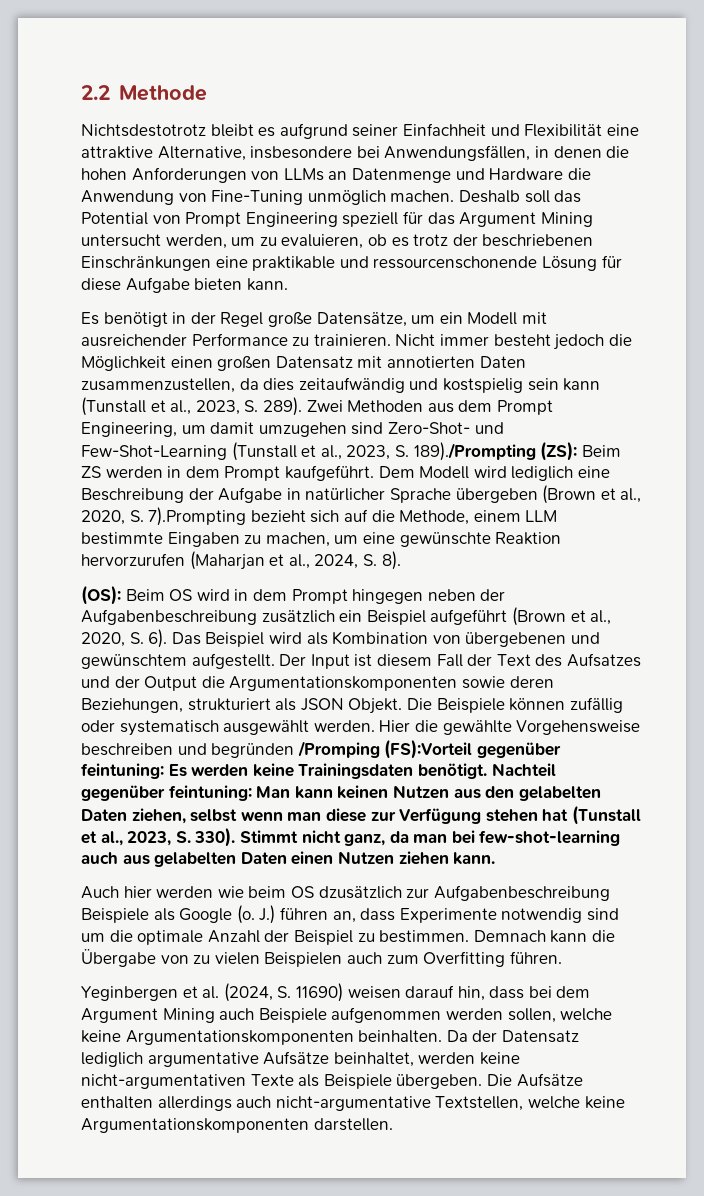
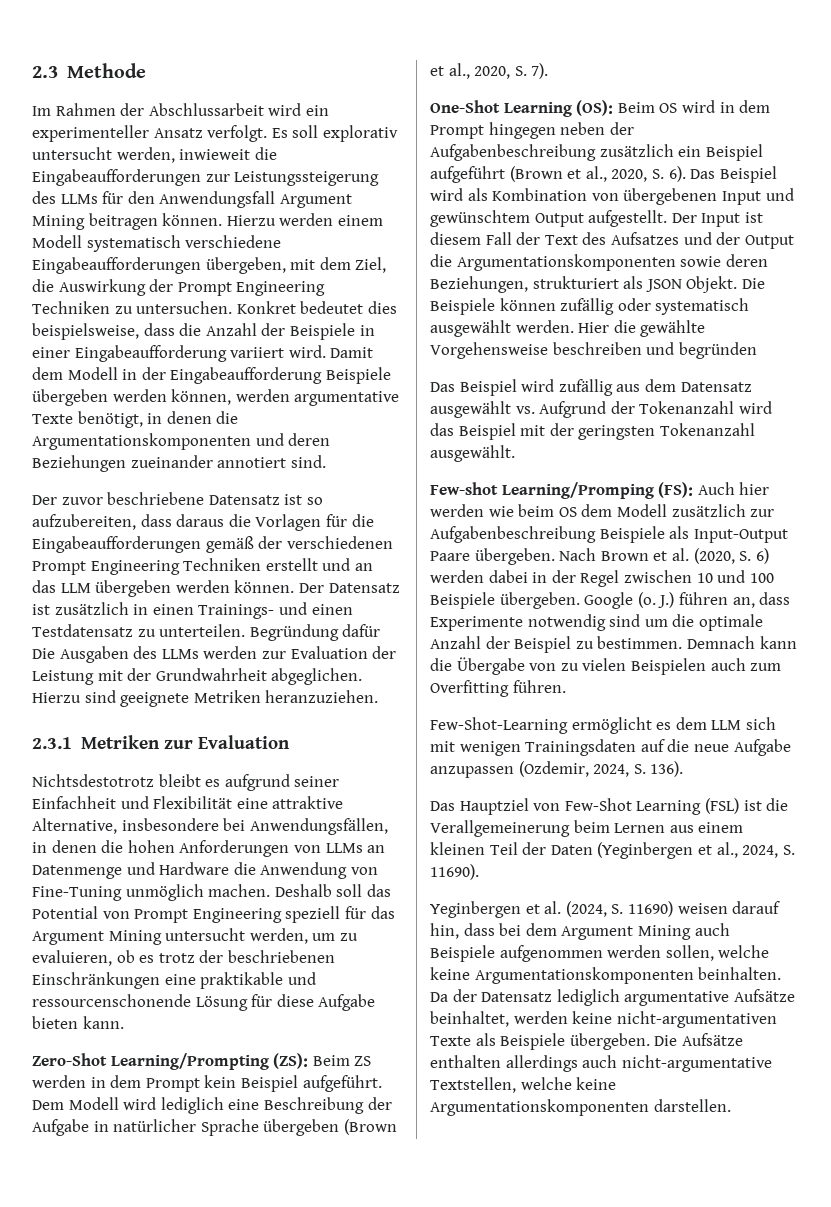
[81,85,110,100] 2.2 -> [32,66,58,78] 2.3
(207, 93) none -> [32,103,329,116] [32,125,398,142] [32,147,277,163] [32,169,380,186] [32,191,352,208] [32,213,383,230] [32,235,282,252] [32,257,387,274] [32,279,326,296] [32,301,397,314] [32,323,375,340] [32,345,374,362] [32,367,391,384] [32,389,400,406] [32,411,239,428] [32,433,331,450] [32,455,326,472] [32,492,323,505] [32,514,374,531] [32,536,393,553] [32,558,373,575] [32,580,400,597] [32,602,353,619] [32,624,381,641] [32,646,397,663] [32,668,363,685] [32,690,379,707] [32,735,290,749] // Im Rahmen der Abschlussarbeit wird ein experimenteller Ansatz verfolgt. Es soll explorativ untersucht werden, inwieweit die Eingabeaufforderungen zur Leistungssteigerung des LLMs für den Anwendungsfall Argument Mining beitragen können. Hierzu werden einem Modell systematisch verschiedene Eingabeaufforderungen übergeben, mit dem Ziel, die Auswirkung der Prompt Engineering Techniken zu untersuchen. Konkret bedeutet dies beispielsweise, dass die Anzahl der Beispiele in einer Eingabeaufforderung variiert wird. Damit dem Modell in der Eingabeaufforderung Beispiele übergeben werden können, werden argumentative Texte benötigt, in denen die Argumentationskomponenten und deren Beziehungen zueinander annotiert sind. // Der zuvor beschriebene Datensatz ist so aufzubereiten, dass daraus die Vorlagen für die Eingabeaufforderungen gemäß der verschiedenen Prompt Engineering Techniken erstellt und an das LLM übergeben werden können. Der Datensatz ist zusätzlich in einen Trainings- und einen Testdatensatz zu unterteilen. Begründung dafür Die Ausgaben des LLMs werden zur Evaluation der Leistung mit der Grundwahrheit abgeglichen. Hierzu sind geeignete Metriken heranzuziehen. // 2.3.1 Metriken zur Evaluation
[81,312,547,327] [81,333,632,350] [81,356,526,371] [81,377,601,393] [81,397,553,416] [81,422,504,437] [81,442,536,461] Es benötigt in der Regel große Datensätze, um ein Modell mit ausreichender Performance zu trainieren. Nicht immer besteht jedoch die Möglichkeit einen großen Datensatz mit annotierten Daten zusammenzustellen, da dies zeitaufwändig und kostspielig sein kann (Tunstall et al., 2023, S. 289). Zwei Methoden aus dem Prompt Engineering, um damit umzugehen sind Zero-Shot- und Few-Shot-Learning (Tunstall et al., 2023, S. 189)./Prompting -> [32,1053,269,1070] Zero-Shot Learning/Prompting
[284,465,374,481] kaufgeführt. -> [204,1075,382,1092] kein Beispiel aufgeführt.
[148,507,558,526] [81,532,562,547] [81,551,401,570] 7).Prompting bezieht sich auf die Methode, einem LLM bestimmte Eingaben zu machen, um eine gewünschte Reaktion hervorzurufen (Maharjan et al., 2024, S. 8). // -> [531,63,549,79] [430,100,572,117] 7). // One-Shot Learning
(567, 639) none -> [721,191,761,205] Input
(187, 661) none -> [534,213,584,227] Output
[297,739,561,759] [81,763,556,779] [81,785,601,801] [81,805,641,825] [81,827,621,847] [81,851,496,867] /Promping (FS):Vorteil gegenüber feintuning: Es werden keine Trainingsdaten benötigt. Nachteil gegenüber feintuning: Man kann keinen Nutzen aus den gelabelten Daten ziehen, selbst wenn man diese zur Verfügung stehen hat (Tunstall et al., 2023, S. 330). Stimmt nicht ganz, da man bei few-shot-learning auch aus gelabelten Daten einen Nutzen ziehen kann. // -> [430,379,752,396] [430,401,772,418] [430,423,755,440] [430,445,515,462] [430,482,694,499] // Das Beispiel wird zufällig aus dem Datensatz ausgewählt vs. Aufgrund der Tokenanzahl wird das Beispiel mit der geringsten Tokenanzahl ausgewählt. // Few-shot Learning/Promping (FS):
[318,886,402,899] dzusätzlich -> [581,504,746,517] dem Modell zusätzlich
(175, 914) none -> [693,529,788,543] [430,548,769,565] [430,570,774,587] [430,592,580,609] Input-Output Paare übergeben. Nach Brown et al. (2020, S. 6) werden dabei in der Regel zwischen 10 und 100 Beispiele übergeben.
(562, 957) none -> [430,717,776,734] [430,739,791,756] [430,761,684,778] [430,798,789,815] [430,820,744,837] [430,842,795,859] [430,864,479,880] // Few-Shot-Learning ermöglicht es dem LLM sich mit wenigen Trainingsdaten auf die neue Aufgabe anzupassen (Ozdemir, 2024, S. 136). // Das Hauptziel von Few-Shot Learning (FSL) ist die Verallgemeinerung beim Lernen aus einem kleinen Teil der Daten (Yeginbergen et al., 2024, S. 11690).

